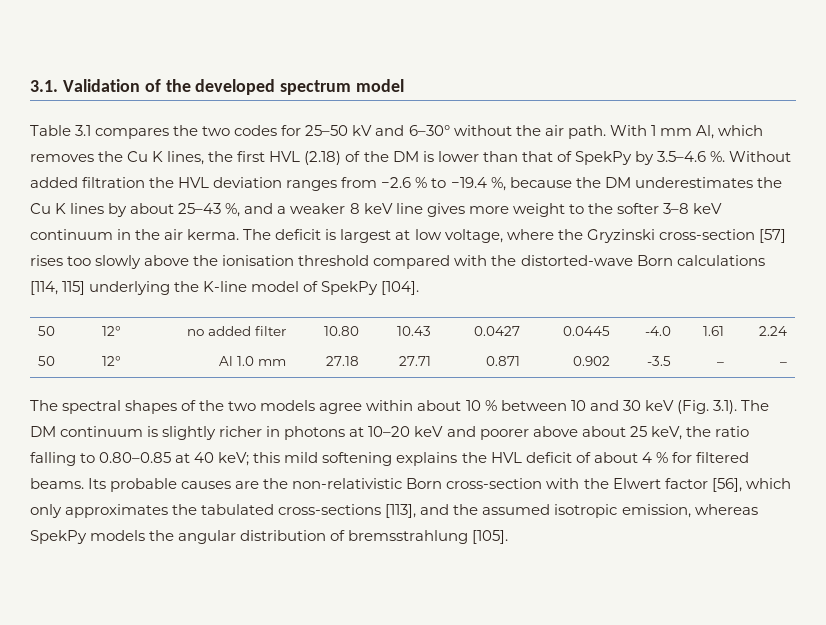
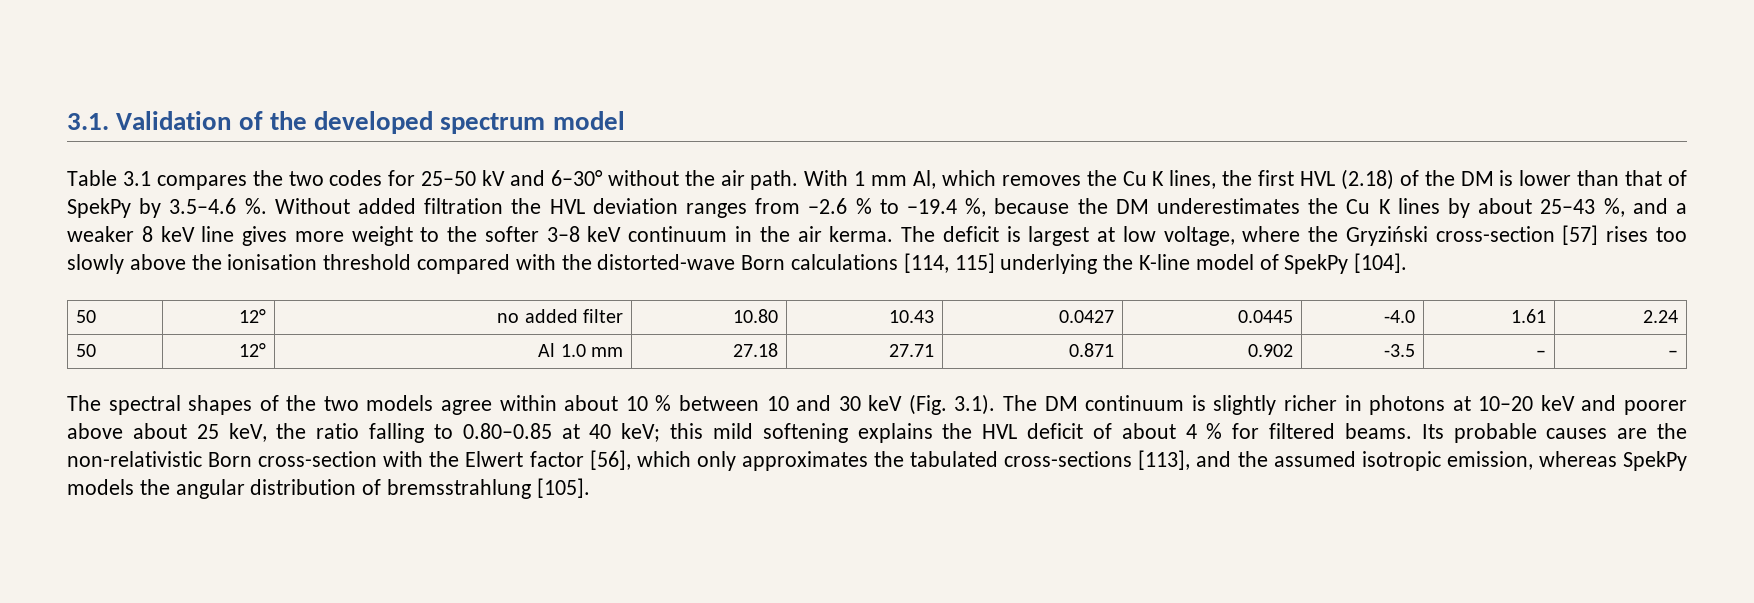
[586,229,655,243] Gryzinski -> [1345,226,1428,246] Gryziński

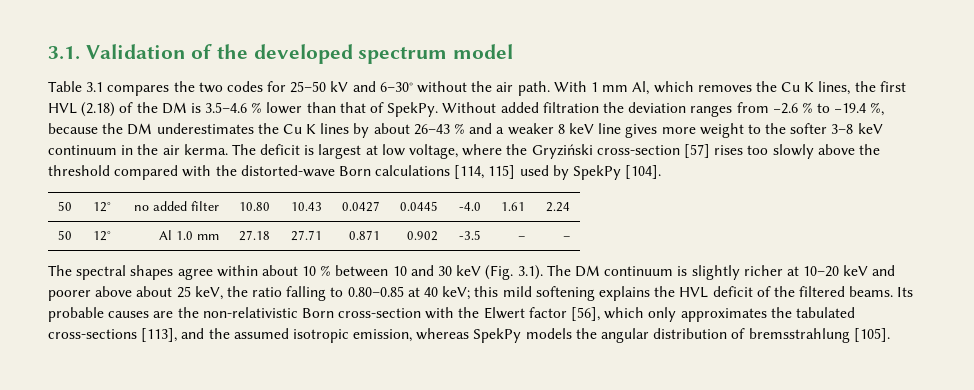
(1514, 178) none -> [205,102,263,113] 3.5–4.6 %
[67,198,267,218] SpekPy by 3.5–4.6 %. -> [387,102,439,117] SpekPy.
[549,199,585,214] HVL -> (624, 107) none
[1540,198,1625,217] 25–43 %, -> [413,123,466,135] 26–43 %
[227,254,318,270] ionisation -> (880, 149) none
[1000,254,1279,274] underlying the K-line model of -> [519,165,569,180] used by
[259,395,434,411] of the two models -> (174, 272) none
[1344,395,1446,415] in photons -> (783, 270) none
[1121,423,1260,439] about 4 % for -> [773,286,795,297] the

